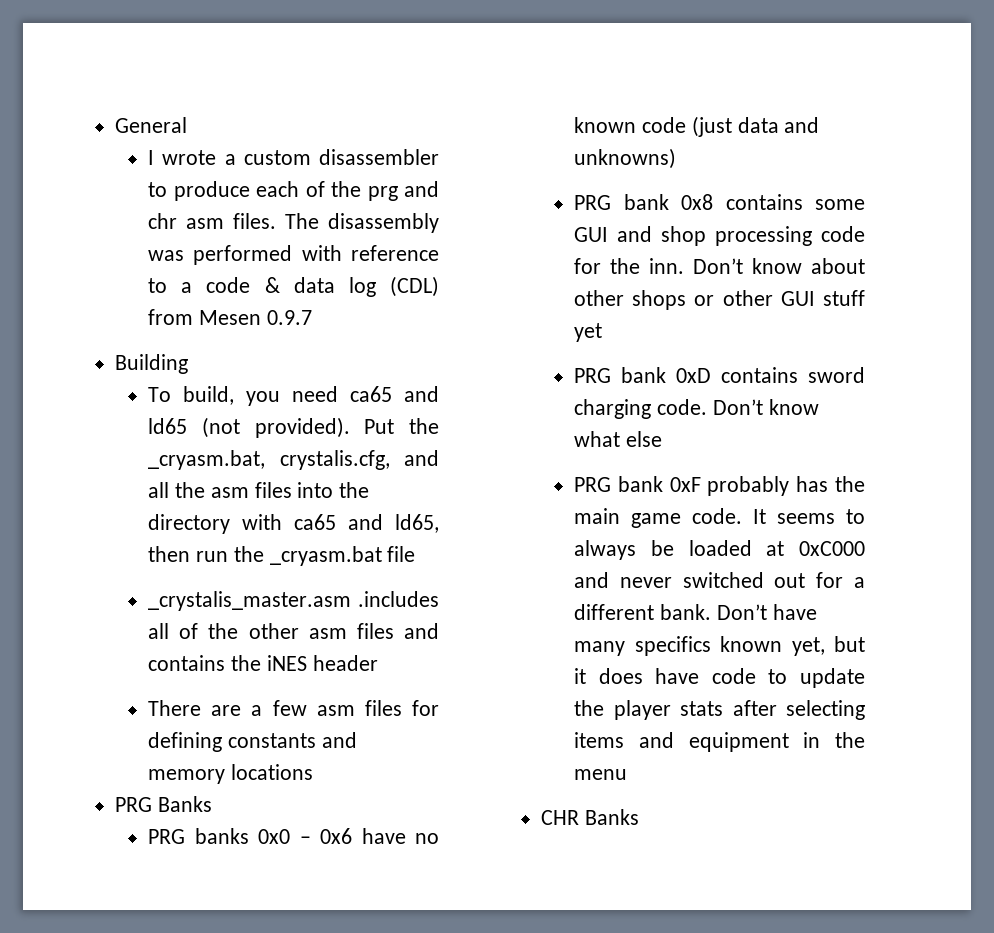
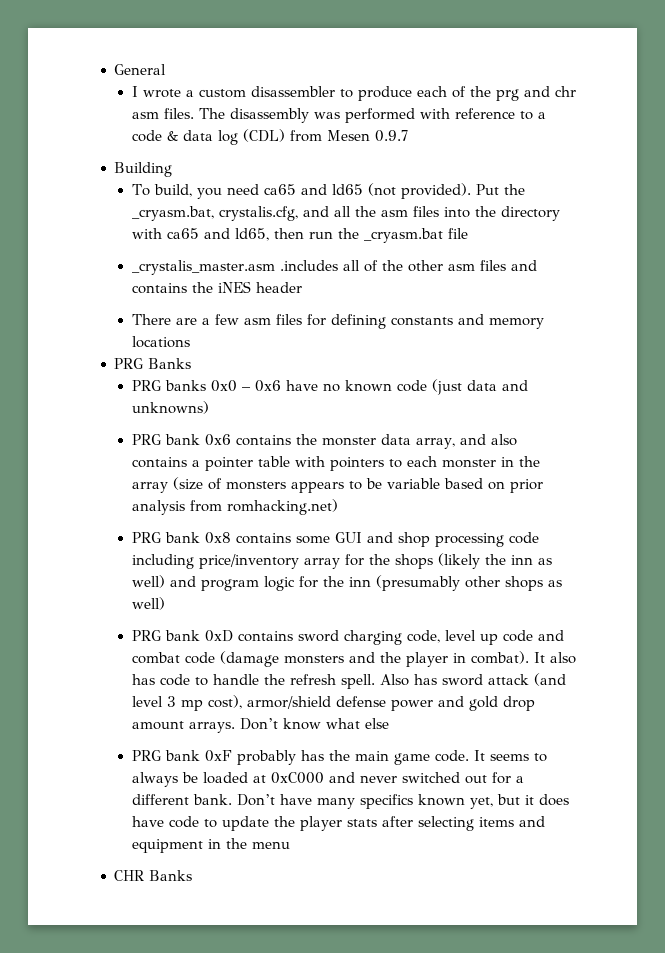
(677, 158) none -> [131,434,517,449] [131,456,540,471] [131,477,543,493] [131,499,338,515] // PRG bank 0x6 contains the monster data array, and also contains a pointer table with pointers to each monster in the array (size of monsters appears to be variable based on prior analysis from romhacking.net)
[574,258,865,274] [574,290,865,310] [574,323,603,342] for the inn. Don’t know about other shops or other GUI stuff yet -> [131,553,552,569] [131,575,562,591] [131,597,165,610] including price/inventory array for the shops (likely the inn as well) and program logic for the inn (presumably other shops as well)
[656,399,707,415] code. -> [406,630,564,645] [131,651,576,667] [131,673,566,689] [131,695,535,711] [131,721,235,733] code, level up code and combat code (damage monsters and the player in combat). It also has code to handle the refresh spell. Also has sword attack (and level 3 mp cost), armor/shield defense power and gold drop amount arrays.

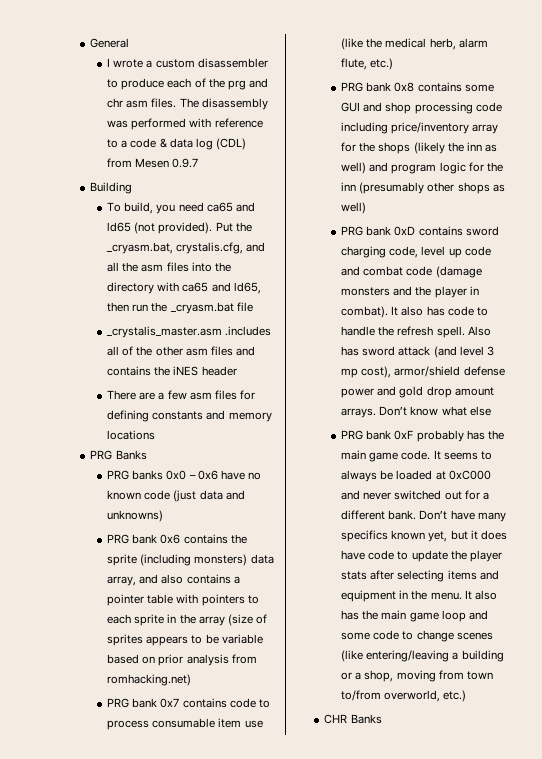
[321,437,376,446] monster -> [107,554,248,566] sprite (including monsters)
[441,459,496,468] monster -> [134,614,165,626] sprite
[225,481,286,490] monsters -> [107,634,144,646] sprites
(338, 507) none -> [107,698,270,708] [107,718,263,730] [341,38,488,50] [341,58,394,70] // PRG bank 0x7 contains code to process consumable item use (like the medical herb, alarm flute, etc.)
[251,841,290,849] menu -> [430,590,497,600] [341,610,488,622] [341,630,493,642] [341,650,504,662] [341,670,493,682] [341,690,467,702] menu. It also has the main game loop and some code to change scenes (like entering/leaving a building or a shop, moving from town to/from overworld, etc.)

